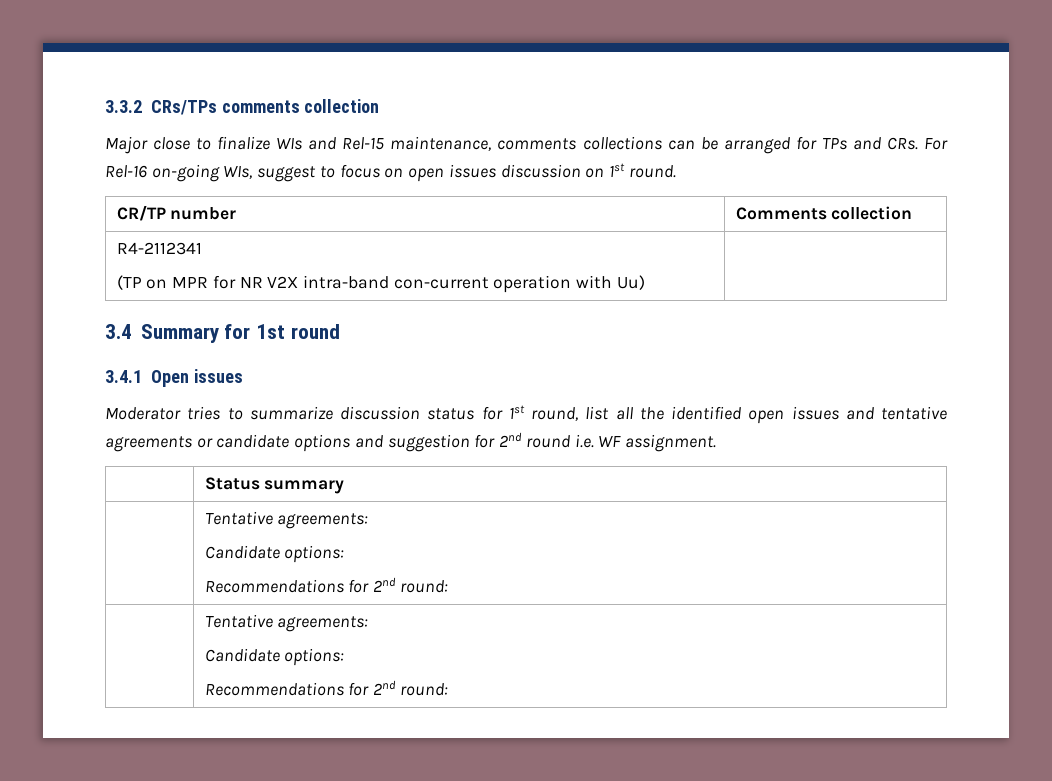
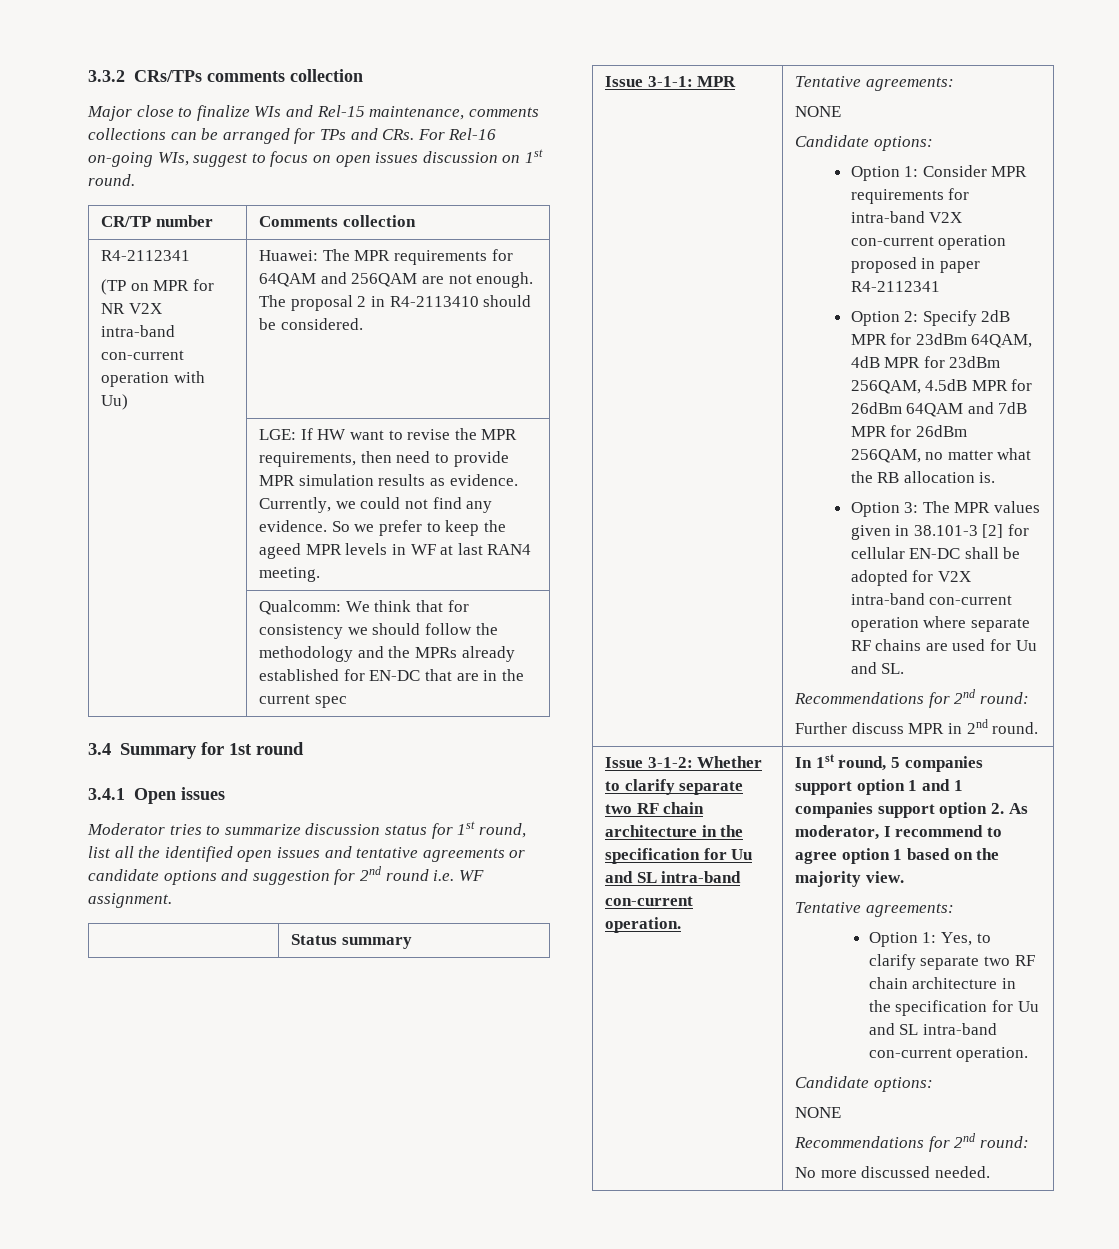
(645, 282) none -> [259,249,513,265] [259,272,534,288] [259,295,532,311] [259,318,363,330] [259,428,518,440] [259,451,509,467] [259,474,518,486] [259,497,493,513] [259,520,506,536] [259,543,532,559] [259,567,321,582] [259,600,469,615] [259,623,498,639] [259,646,515,662] [259,669,524,681] [259,694,347,708] Huawei: The MPR requirements for 64QAM and 256QAM are not enough. The proposal 2 in R4-2113410 should be considered. // | LGE: If HW want to revise the MPR requirements, then need to provide MPR simulation results as evidence. Currently, we could not find any evidence. So we prefer to keep the ageed MPR levels in WF at last RAN4 meeting. // | Qualcomm: We think that for consistency we should follow the methodology and the MPRs already established for EN-DC that are in the current spec
[204,511,369,529] [204,545,345,563] [204,577,448,593] [204,614,369,632] [204,648,345,666] [204,680,448,696] | Tentative agreements: // Candidate options: // Recommendations for 2nd round: // | Tentative agreements: // Candidate options: // Recommendations for 2nd round: -> [605,76,737,87] [795,76,954,91] [795,106,842,117] [795,135,933,151] [850,165,1028,181] [850,188,970,204] [850,211,963,223] [850,235,1007,250] [850,257,980,273] [850,281,940,292] [850,310,1011,326] [850,333,1033,348] [850,356,1001,368] [850,379,1033,394] [850,402,1028,417] [850,425,967,437] [850,448,1032,463] [850,471,996,483] [850,501,1040,517] [850,524,1029,540] [850,547,1021,559] [850,570,971,586] [850,593,1013,605] [850,616,1030,632] [850,639,1037,651] [850,662,905,674] [794,689,1030,708] [795,719,1039,734] [605,756,763,768] [605,779,744,795] [605,802,705,814] [605,825,744,837] [605,848,753,864] [605,871,742,883] [605,896,694,906] [605,917,682,933] [795,754,983,772] [795,779,963,795] [795,802,1028,818] [795,825,1003,840] [795,848,1000,864] [795,871,904,887] [795,902,954,917] [868,932,991,947] [868,954,1035,970] [868,977,1017,989] [868,1000,1039,1016] [868,1023,998,1035] [868,1047,1029,1062] [795,1076,933,1092] [795,1107,842,1118] [794,1133,1030,1152] [795,1166,991,1178] Issue 3-1-1: MPR | Tentative agreements: // NONE // Candidate options: // Option 1: Consider MPR requirements for intra-band V2X con-current operation proposed in paper R4-2112341 // Option 2: Specify 2dB MPR for 23dBm 64QAM, 4dB MPR for 23dBm 256QAM, 4.5dB MPR for 26dBm 64QAM and 7dB MPR for 26dBm 256QAM, no matter what the RB allocation is. // Option 3: The MPR values given in 38.101-3 [2] for cellular EN-DC shall be adopted for V2X intra-band con-current operation where separate RF chains are used for Uu and SL. // Recommendations for 2nd round: // Further discuss MPR in 2nd round. // Issue 3-1-2: Whether to clarify separate two RF chain architecture in the specification for Uu and SL intra-band con-current operation. | In 1st round, 5 companies support option 1 and 1 companies support option 2. As moderator, I recommend to agree option 1 based on the majority view. // Tentative agreements: // Option 1: Yes, to clarify separate two RF chain architecture in the specification for Uu and SL intra-band con-current operation. // Candidate options: // NONE // Recommendations for 2nd round: // No more discussed needed.

